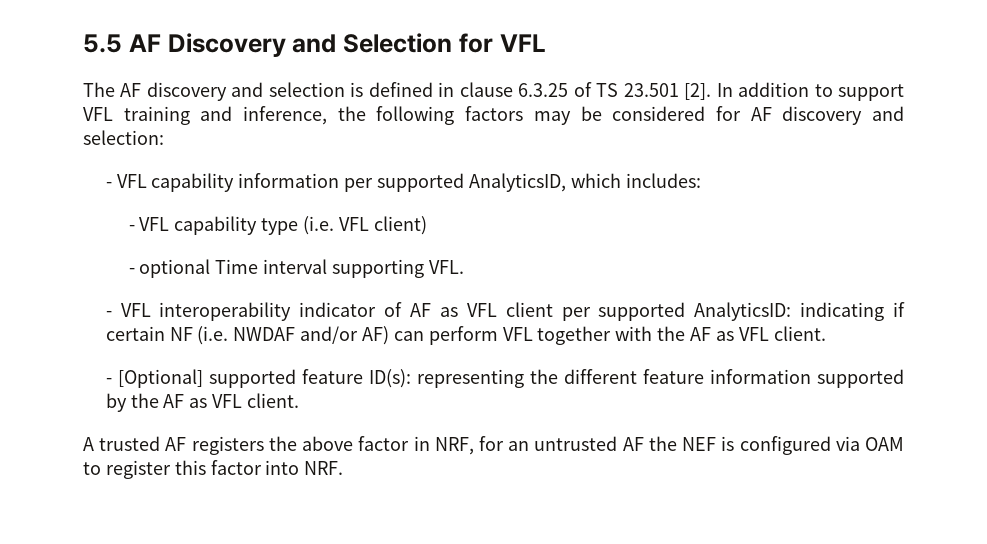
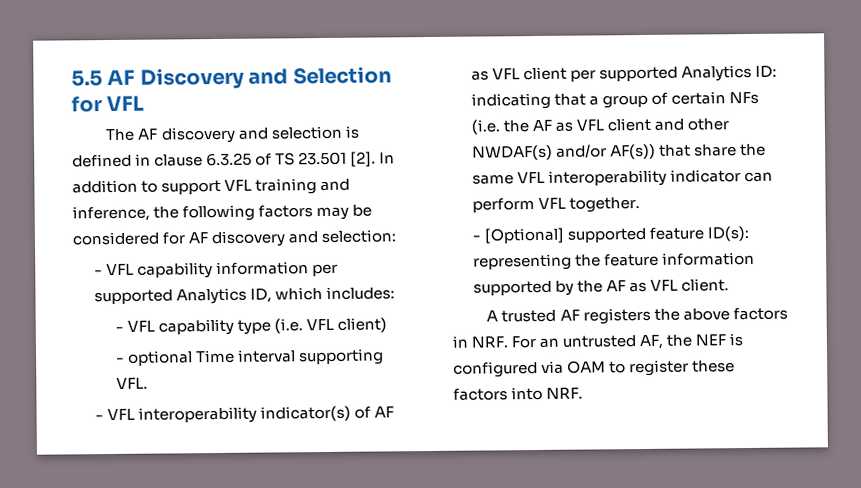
[468,173,566,192] AnalyticsID, -> [176,287,273,305] Analytics ID,
[299,302,377,317] indicator -> [260,405,352,422] indicator(s)
[694,302,905,321] [105,326,826,345] AnalyticsID: indicating if certain NF (i.e. NWDAF and/or AF) can perform VFL together with the AF as VFL client. -> [681,64,778,82] [471,91,760,110] [471,117,730,135] [472,143,767,161] [472,169,774,187] [472,197,641,213] Analytics ID: indicating that a group of certain NFs (i.e. the AF as VFL client and other NWDAF(s) and/or AF(s)) that share the same VFL interoperability indicator can perform VFL together.
[563,369,637,384] different -> (602, 260) none
[358,436,505,455] factor in NRF, for -> [732,307,788,321] [452,335,537,349] factors in NRF. For
[622,437,644,451] AF -> [639,334,664,350] AF,
[174,460,262,475] this factor -> [692,360,736,373] [453,388,508,401] these factors

